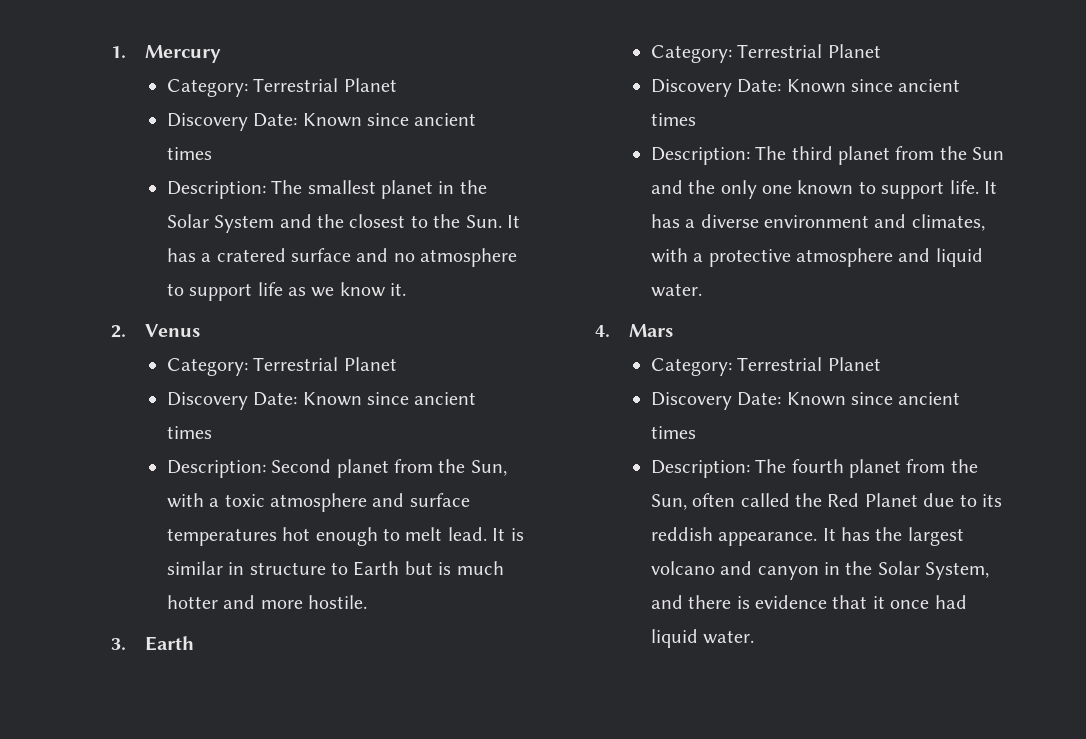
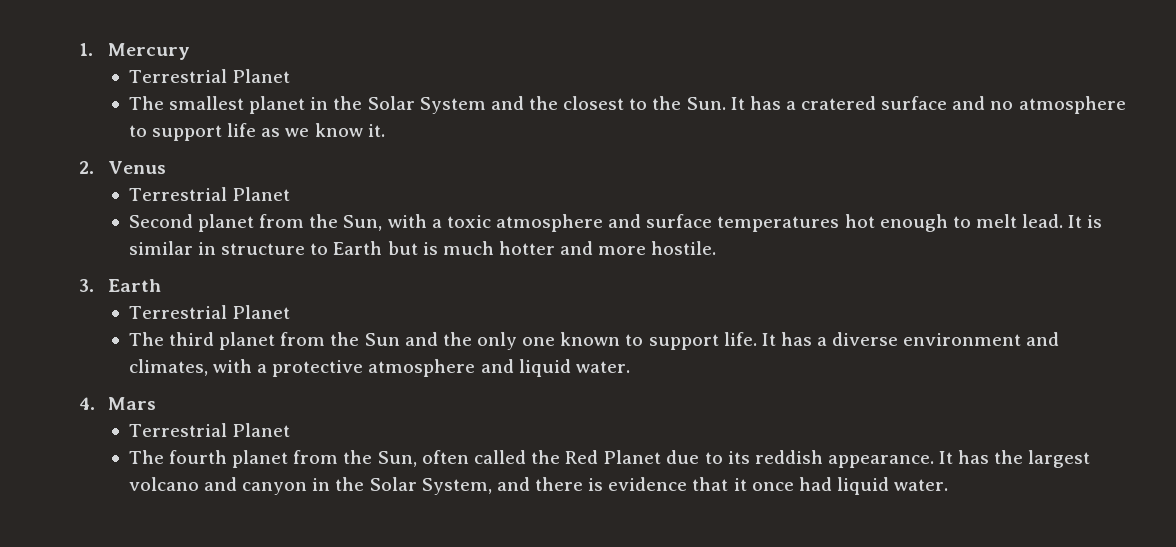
[166,78,397,97] [166,113,477,131] [166,147,212,160] [166,181,266,199] Category: Terrestrial Planet // Discovery Date: Known since ancient times // Description: -> [128,69,291,83] Terrestrial Planet //
[166,357,397,376] [166,392,477,410] [166,426,212,439] [166,460,266,478] Category: Terrestrial Planet // Discovery Date: Known since ancient times // Description: -> [128,187,291,201] Terrestrial Planet //
[650,44,881,63] [650,79,961,97] [650,113,696,126] [650,147,750,165] Category: Terrestrial Planet // Discovery Date: Known since ancient times // Description: -> [128,305,291,319] Terrestrial Planet //
[650,357,881,376] [650,392,961,410] [650,426,696,439] [650,460,750,478] Category: Terrestrial Planet // Discovery Date: Known since ancient times // Description: -> [128,423,291,437] Terrestrial Planet //

